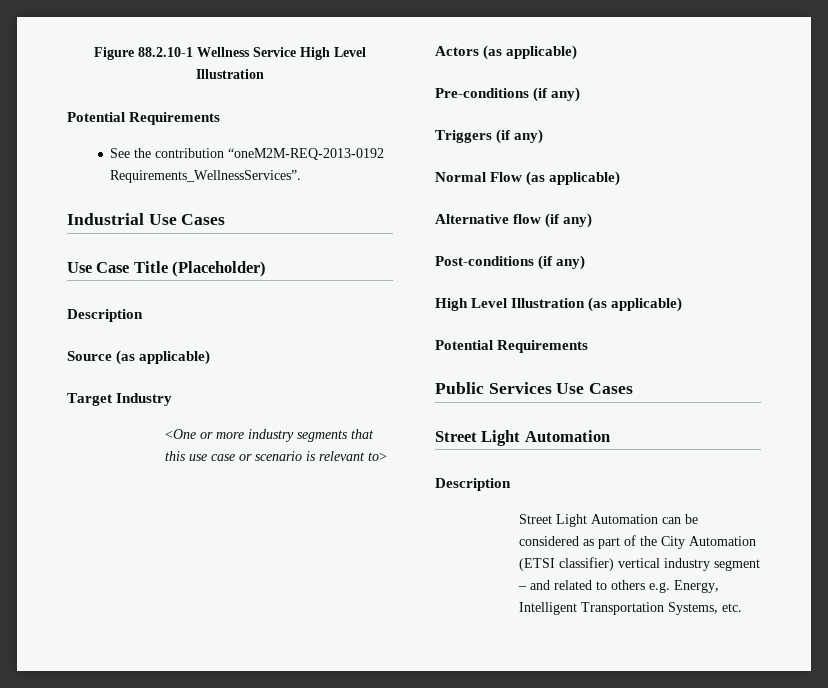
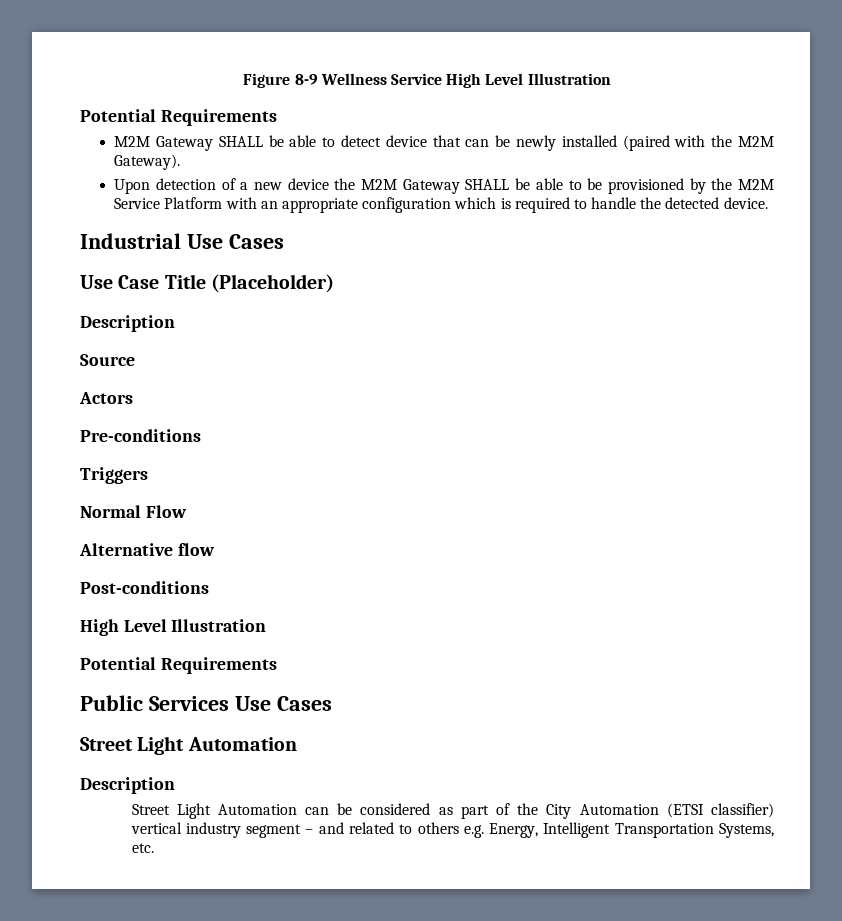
[138,47,193,57] 88.2.10-1 -> [294,74,318,85] 8-9
[110,148,385,160] [110,170,302,183] See the contribution “oneM2M-REQ-2013-0192 Requirements_WellnessServices”. -> [114,135,774,151] [114,154,181,170] [114,178,774,194] [114,197,768,213] M2M Gateway SHALL be able to detect device that can be newly installed (paired with the M2M Gateway). // Upon detection of a new device the M2M Gateway SHALL be able to be provisioned by the M2M Service Platform with an appropriate configuration which is required to handle the detected device.
[116,350,211,365] [67,393,173,406] [164,429,374,442] [164,451,387,461] (as applicable) // Target Industry // <One or more industry segments that this use case or scenario is relevant to> -> (135, 360) none
[483,45,578,60] (as applicable) -> (133, 398) none
[533,87,581,102] (if any) -> (201, 435) none
[496,129,544,144] (if any) -> (148, 475) none
[526,171,621,186] (as applicable) -> (187, 511) none
[545,213,593,228] (if any) -> (215, 549) none
[538,255,586,270] [435,297,683,312] (if any) // High Level Illustration (as applicable) -> [80,619,267,636] // High Level Illustration

